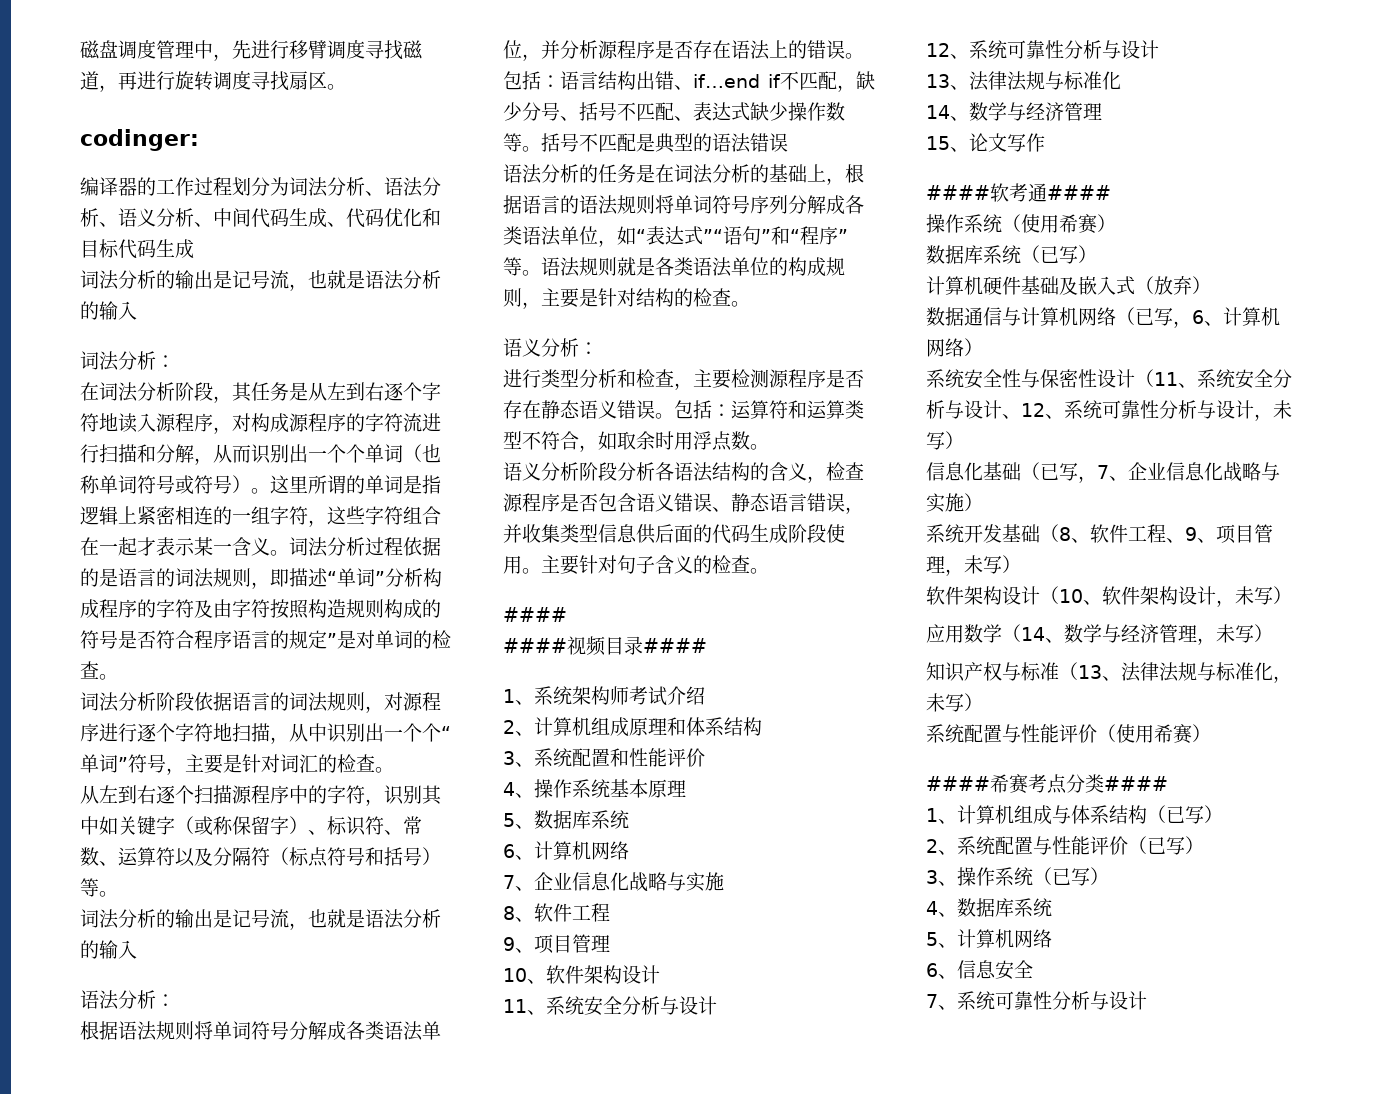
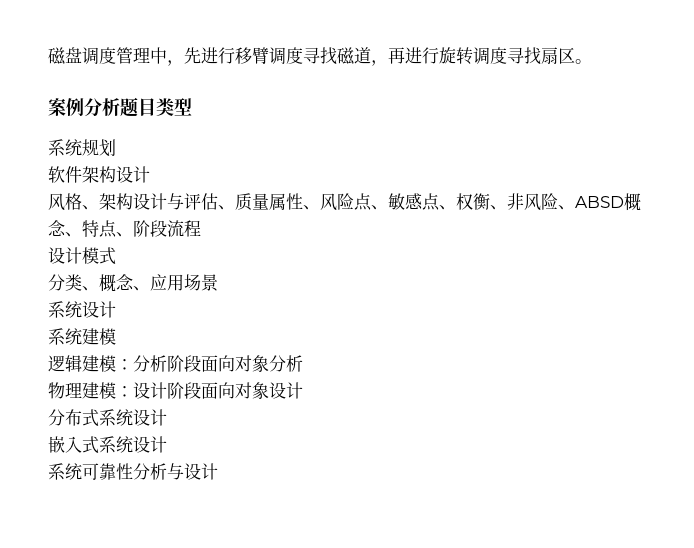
[80,129,199,151] [80,177,441,197] [80,208,441,228] [80,239,194,259] [80,270,441,291] [80,301,137,320] [80,351,175,371] [80,382,441,403] [80,413,441,434] [80,444,441,465] [80,475,441,495] [80,506,441,527] [80,537,441,557] [80,568,442,589] [80,599,441,619] [80,630,451,649] [80,661,118,680] [80,692,441,713] [80,723,451,744] [80,754,394,775] [80,785,442,806] [80,816,422,836] [80,847,441,867] [80,878,118,897] [80,909,441,930] [80,940,137,959] [80,990,175,1010] [80,1021,441,1041] [503,40,864,61] [503,71,875,92] [503,102,845,121] [503,133,788,153] [503,164,864,185] [503,195,864,215] [503,226,848,247] [503,257,845,277] [503,288,750,309] [503,338,598,357] [503,369,864,390] [503,400,864,419] [503,431,769,452] [503,462,864,483] [503,493,864,514] [503,524,845,544] [503,555,769,575] [503,607,567,622] [503,636,707,656] [503,686,705,706] [503,717,762,737] [503,748,705,767] [503,779,686,798] [503,810,629,829] [503,841,629,860] [503,872,724,892] [503,903,610,922] [503,934,610,954] [503,965,660,984] [503,996,717,1016] [926,40,1159,59] [926,71,1121,91] [926,102,1102,121] [926,133,1045,152] [926,183,1111,202] [926,214,1116,234] [926,245,1097,264] [926,276,1211,295] [926,307,1280,328] [926,338,983,357] [926,369,1292,389] [926,400,1292,421] [926,431,964,450] [926,462,1280,483] [926,493,983,513] [926,524,1273,544] [926,555,1021,576] [926,586,1292,607] [926,624,1273,645] [926,662,1292,683] [926,693,983,712] [926,724,1211,744] [926,774,1168,794] [926,805,1223,825] [926,836,1204,855] [926,867,1109,886] [926,898,1052,917] [926,929,1052,948] [926,960,1033,980] [926,991,1147,1010] codinger: // 编译器的工作过程划分为词法分析、语法分析、语义分析、中间代码生成、代码优化和目标代码生成 // 词法分析的输出是记号流，也就是语法分析的输入 // 词法分析： // 在词法分析阶段，其任务是从左到右逐个字符地读入源程序，对构成源程序的字符流进行扫描和分解，从而识别出一个个单词（也称单词符号或符号）。这里所谓的单词是指逻辑上紧密相连的一组字符，这些字符组合在一起才表示某一含义。词法分析过程依据的是语言的词法规则，即描述“单词”分析构成程序的字符及由字符按照构造规则构成的符号是否符合程序语言的规定”是对单词的检查。 // 词法分析阶段依据语言的词法规则，对源程序进行逐个字符地扫描，从中识别出一个个“单词”符号，主要是针对词汇的检查。 // 从左到右逐个扫描源程序中的字符，识别其中如关键字（或称保留字）、标识符、常数、运算符以及分隔符（标点符号和括号）等。 // 词法分析的输出是记号流，也就是语法分析的输入 // 语法分析： // 根据语法规则将单词符号分解成各类语法单位，并分析源程序是否存在语法上的错误。包括：语言结构出错、if…end if不匹配，缺少分号、括号不匹配、表达式缺少操作数等。括号不匹配是典型的语法错误 // 语法分析的任务是在词法分析的基础上，根据语言的语法规则将单词符号序列分解成各类语法单位，如“表达式”“语句”和“程序”等。语法规则就是各类语法单位的构成规则，主要是针对结构的检查。 // 语义分析： // 进行类型分析和检查，主要检测源程序是否存在静态语义错误。包括：运算符和运算类型不符合，如取余时用浮点数。 // 语义分析阶段分析各语法结构的含义，检查源程序是否包含语义错误、静态语言错误，并收集类型信息供后面的代码生成阶段使用。主要针对句子含义的检查。 // #### // ####视频目录#### // 1、系统架构师考试介绍 // 2、计算机组成原理和体系结构 // 3、系统配置和性能评价 // 4、操作系统基本原理 // 5、数据库系统 // 6、计算机网络 // 7、企业信息化战略与实施 // 8、软件工程 // 9、项目管理 // 10、软件架构设计 // 11、系统安全分析与设计 // 12、系统可靠性分析与设计 // 13、法律法规与标准化 // 14、数学与经济管理 // 15、论文写作 // ####软考通#### // 操作系统（使用希赛） // 数据库系统（已写） // 计算机硬件基础及嵌入式（放弃） // 数据通信与计算机网络（已写，6、计算机网络） // 系统安全性与保密性设计（11、系统安全分析与设计、12、系统可靠性分析与设计，未写） // 信息化基础（已写，7、企业信息化战略与实施） // 系统开发基础（8、软件工程、9、项目管理，未写） // 软件架构设计（10、软件架构设计，未写） // 应用数学（14、数学与经济管理，未写） // 知识产权与标准（13、法律法规与标准化，未写） // 系统配置与性能评价（使用希赛） // ####希赛考点分类#### // 1、计算机组成与体系结构（已写） // 2、系统配置与性能评价（已写） // 3、操作系统（已写） // 4、数据库系统 // 5、计算机网络 // 6、信息安全 // 7、系统可靠性分析与设计 -> [48,97,192,117] [48,139,116,157] [48,166,150,183] [48,193,641,211] [48,220,201,238] [48,247,116,265] [48,274,218,292] [48,301,116,318] [48,328,116,345] [48,355,303,372] [48,382,303,399] [48,409,167,427] [48,436,167,454] [48,463,218,480] 案例分析题目类型 // 系统规划 // 软件架构设计 // 风格、架构设计与评估、质量属性、风险点、敏感点、权衡、非风险、ABSD概念、特点、阶段流程 // 设计模式 // 分类、概念、应用场景 // 系统设计 // 系统建模 // 逻辑建模：分析阶段面向对象分析 // 物理建模：设计阶段面向对象设计 // 分布式系统设计 // 嵌入式系统设计 // 系统可靠性分析与设计

